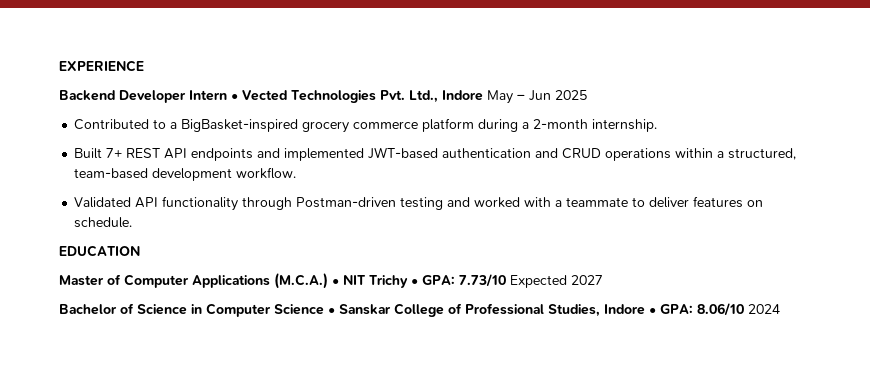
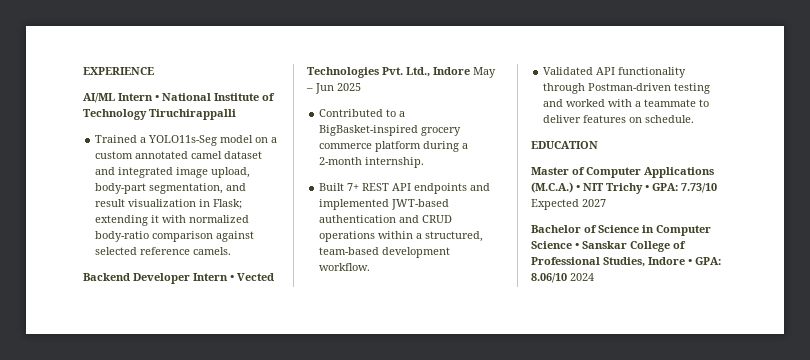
(144, 66) none -> [83,93,275,103] [83,109,236,120] [95,135,278,146] [95,151,263,159] [95,167,251,178] [95,183,247,194] [95,199,243,209] [95,215,250,226] [95,231,255,242] [95,247,232,255] // AI/ML Intern • National Institute of Technology Tiruchirappalli // Trained a YOLO11s-Seg model on a custom annotated camel dataset and integrated image upload, body-part segmentation, and result visualization in Flask; extending it with normalized body-ratio comparison against selected reference camels.

